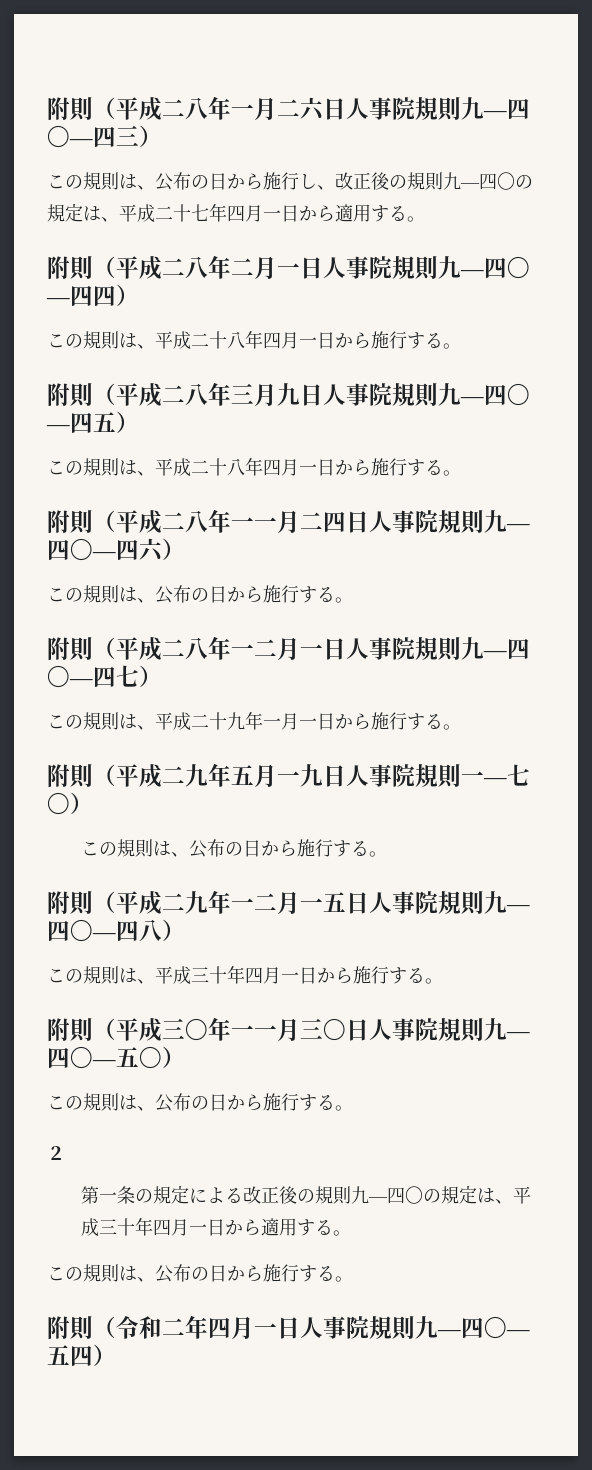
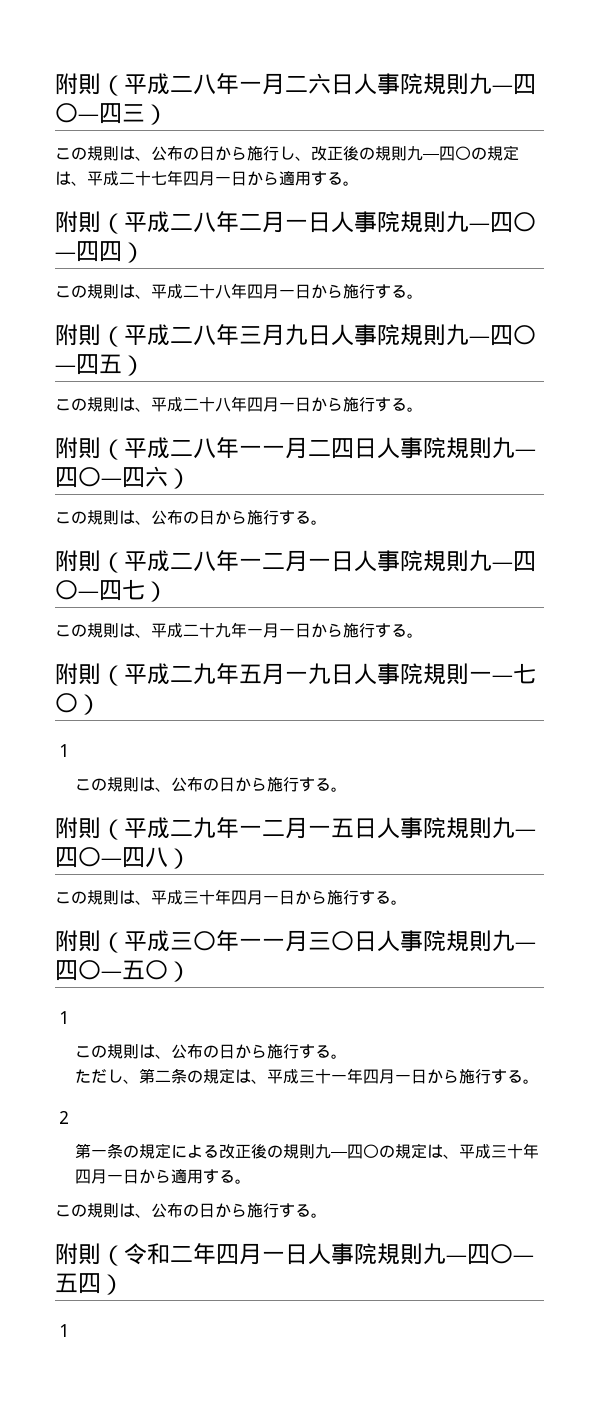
(93, 803) none -> [55,744,73,757] // １
[47,1093,353,1112] // この規則は、公布の日から施行する。 -> [55,1011,73,1024] [74,1043,347,1059] [74,1068,539,1084] // １ // この規則は、公布の日から施行する。 // ただし、第二条の規定は、平成三十一年四月一日から施行する。
(116, 1355) none -> [55,1324,73,1337] // １

